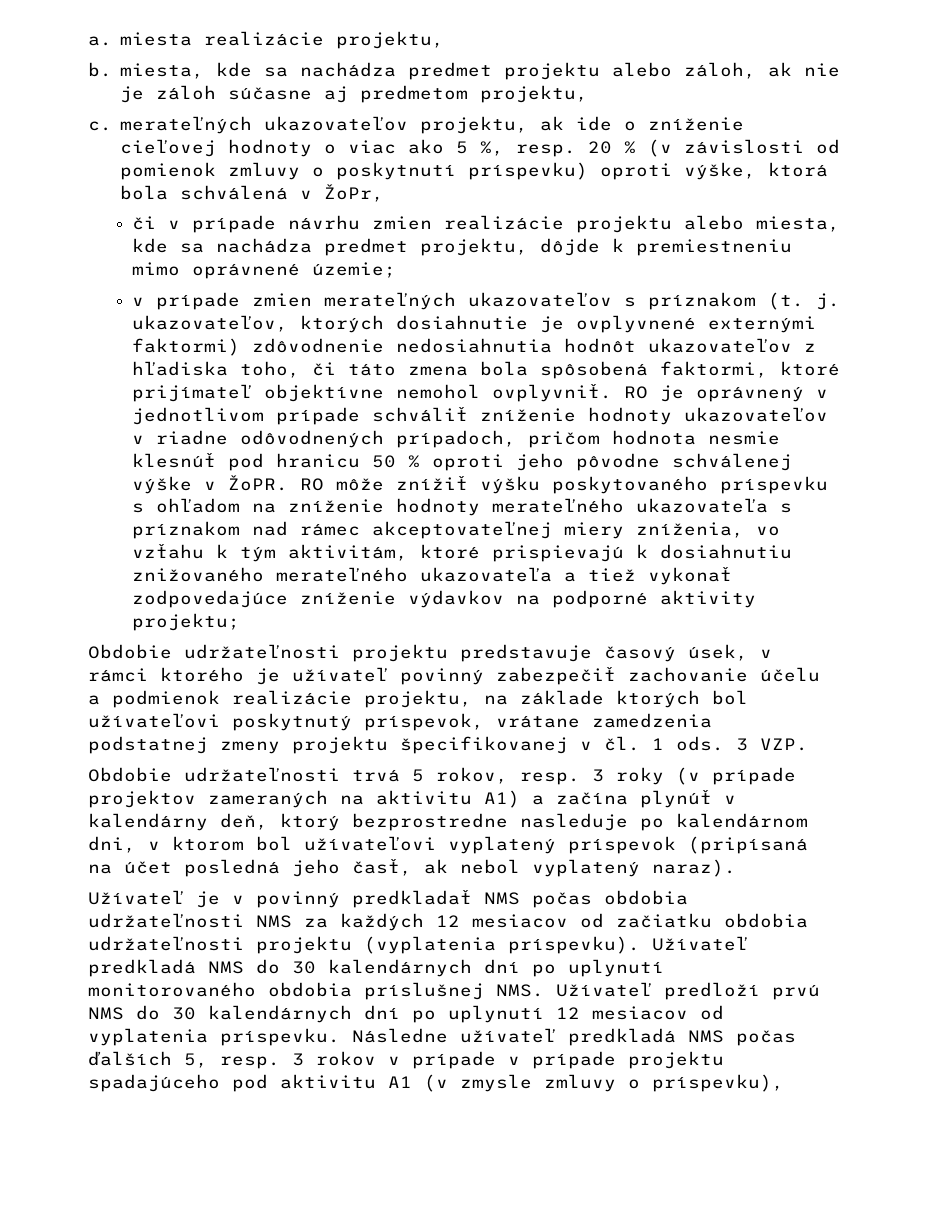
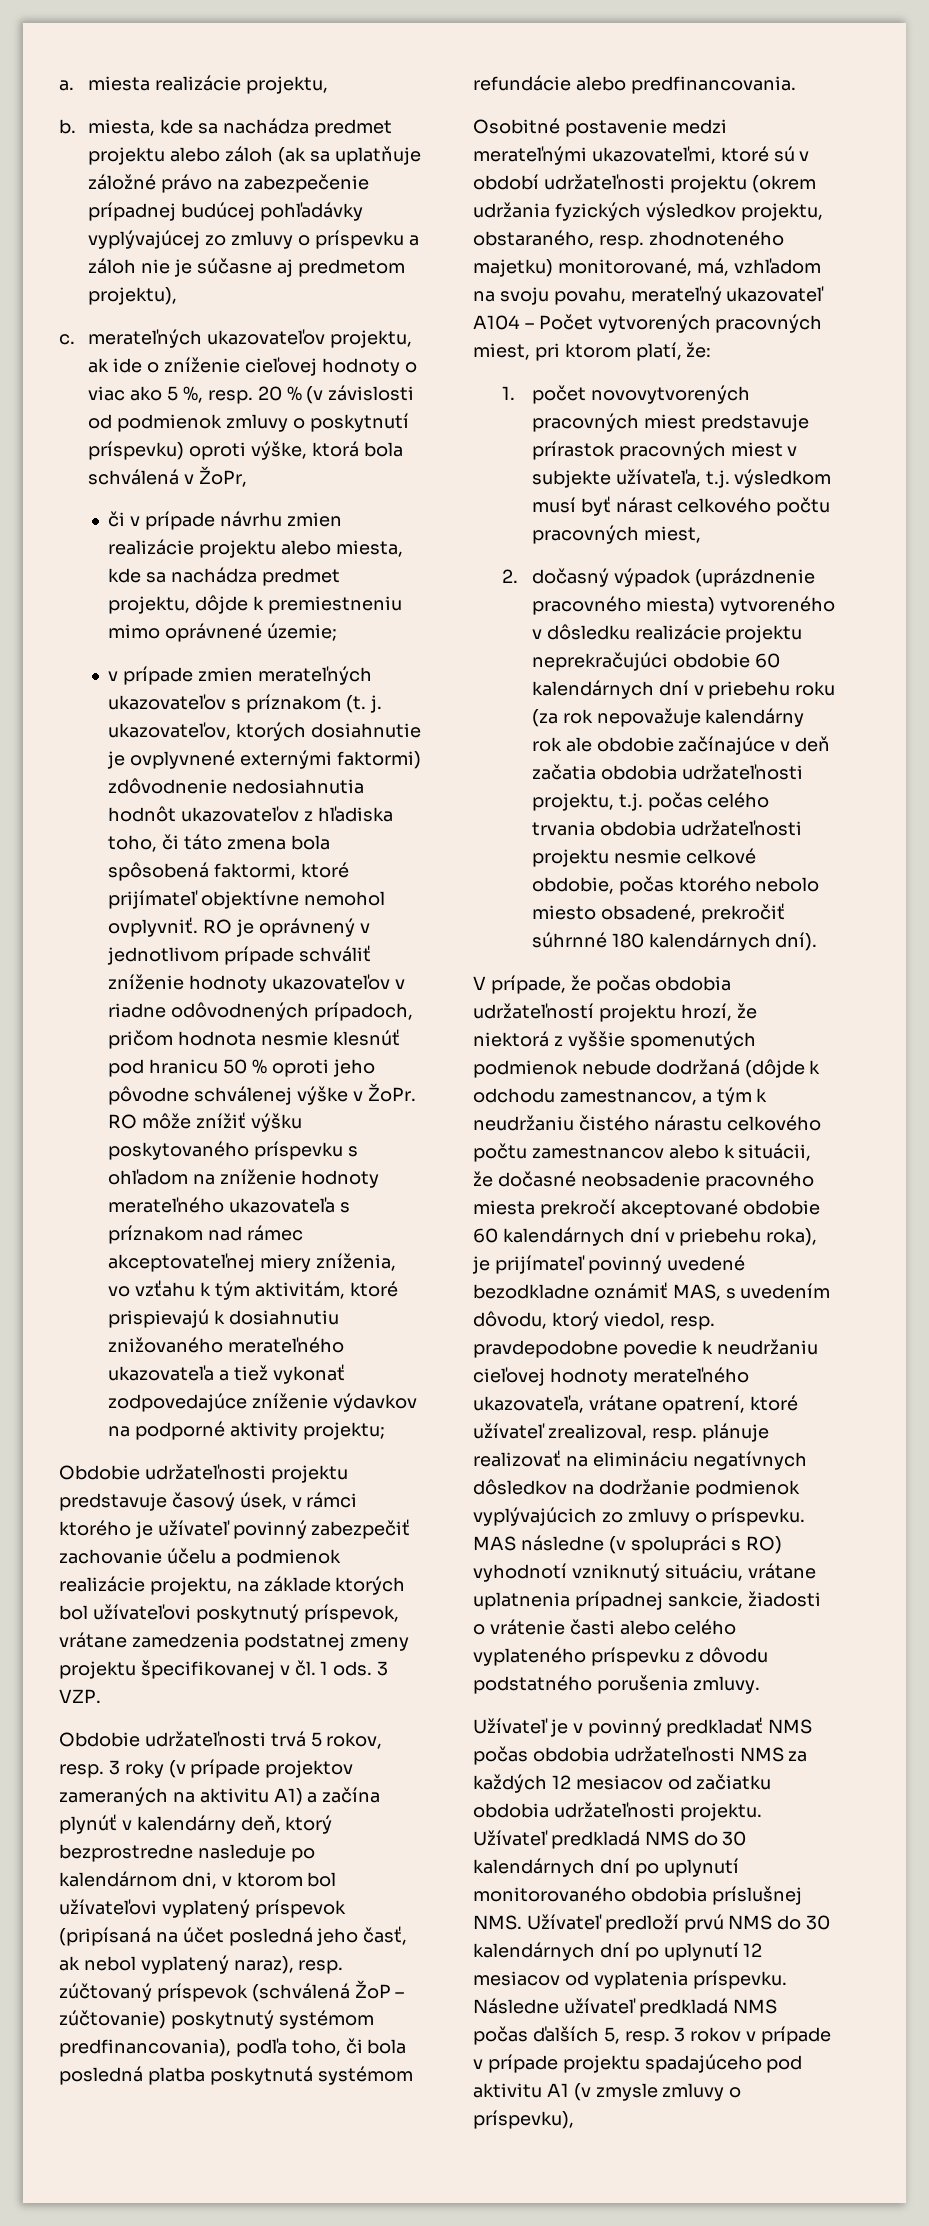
[684,62,793,79] záloh, ak -> [225,146,421,165] [88,174,369,193] [88,202,364,221] [88,230,419,249] [88,258,137,274] záloh (ak sa uplatňuje záložné právo na zabezpečenie prípadnej budúcej pohľadávky vyplývajúcej zo zmluvy o príspevku a záloh
[156,85,217,100] záloh -> (193, 268) none
[480,85,589,103] projektu, -> [88,287,178,305] projektu),
[120,162,217,180] pomienok -> [117,414,223,432] podmienok
[228,475,289,491] ŽoPR. -> [367,1083,416,1102] ŽoPr.
[652,859,736,877] naraz). -> [233,1956,344,1974] [59,1980,405,2002] [59,2010,374,2029] [59,2038,407,2057] [59,2066,413,2085] [473,75,796,94] [473,118,727,137] [473,146,810,165] [473,174,816,193] [473,202,823,221] [473,230,784,249] [473,258,821,277] [473,286,825,305] [473,314,823,333] [473,342,712,361] [502,385,750,404] [531,413,809,432] [531,441,798,460] [531,469,832,488] [531,496,831,516] [531,525,701,544] [502,568,815,587] [531,596,835,615] [531,624,803,643] [531,652,780,671] [531,680,836,699] [531,708,805,727] [531,736,831,755] [531,764,803,780] [531,792,770,811] [531,820,802,836] [531,848,756,867] [531,876,820,895] [531,903,785,923] [531,932,818,951] [473,975,732,994] [473,1003,757,1022] [473,1031,756,1050] [473,1059,821,1078] [473,1087,768,1106] [473,1115,821,1131] [473,1143,812,1162] [473,1171,814,1190] [473,1199,820,1218] [473,1227,818,1246] [472,1255,745,1274] [473,1282,831,1301] [473,1311,715,1330] [473,1339,818,1358] [473,1367,749,1386] [473,1395,798,1414] [473,1423,769,1442] [473,1450,807,1470] [473,1479,800,1498] [473,1507,806,1526] [473,1535,783,1554] [473,1563,816,1582] [473,1591,821,1610] [473,1619,737,1635] [473,1647,768,1666] [473,1675,760,1694] naraz), resp. zúčtovaný príspevok (schválená ŽoP – zúčtovanie) poskytnutý systémom predfinancovania), podľa toho, či bola posledná platba poskytnutá systémom refundácie alebo predfinancovania. // Osobitné postavenie medzi merateľnými ukazovateľmi, ktoré sú v období udržateľnosti projektu (okrem udržania fyzických výsledkov projektu, obstaraného, resp. zhodnoteného majetku) monitorované, má, vzhľadom na svoju povahu, merateľný ukazovateľ A104 – Počet vytvorených pracovných miest, pri ktorom platí, že: // 1. počet novovytvorených pracovných miest predstavuje prírastok pracovných miest v subjekte užívateľa, t.j. výsledkom musí byť nárast celkového počtu pracovných miest, // 2. dočasný výpadok (uprázdnenie pracovného miesta) vytvoreného v dôsledku realizácie projektu neprekračujúci obdobie 60 kalendárnych dní v priebehu roku (za rok nepovažuje kalendárny rok ale obdobie začínajúce v deň začatia obdobia udržateľnosti projektu, t.j. počas celého trvania obdobia udržateľnosti projektu nesmie celkové obdobie, počas ktorého nebolo miesto obsadené, prekročiť súhrnné 180 kalendárnych dní). // V prípade, že počas obdobia udržateľností projektu hrozí, že niektorá z vyššie spomenutých podmienok nebude dodržaná (dôjde k odchodu zamestnancov, a tým k neudržaniu čistého nárastu celkového počtu zamestnancov alebo k situácii, že dočasné neobsadenie pracovného miesta prekročí akceptované obdobie 60 kalendárnych dní v priebehu roka), je prijímateľ povinný uvedené bezodkladne oznámiť MAS, s uvedením dôvodu, ktorý viedol, resp. pravdepodobne povedie k neudržaniu cieľovej hodnoty merateľného ukazovateľa, vrátane opatrení, ktoré užívateľ zrealizoval, resp. plánuje realizovať na elimináciu negatívnych dôsledkov na dodržanie podmienok vyplývajúcich zo zmluvy o príspevku. MAS následne (v spolupráci s RO) vyhodnotí vzniknutý situáciu, vrátane uplatnenia prípadnej sankcie, žiadosti o vrátenie časti alebo celého vyplateného príspevku z dôvodu podstatného porušenia zmluvy.
[256,936,640,954] projektu (vyplatenia príspevku). -> [679,1803,762,1821] projektu.

